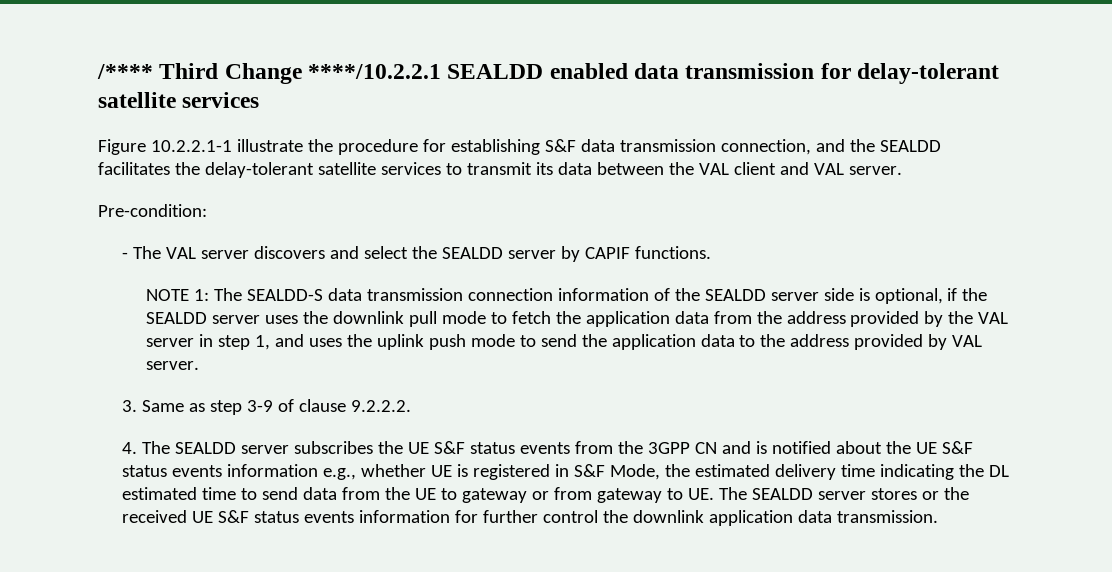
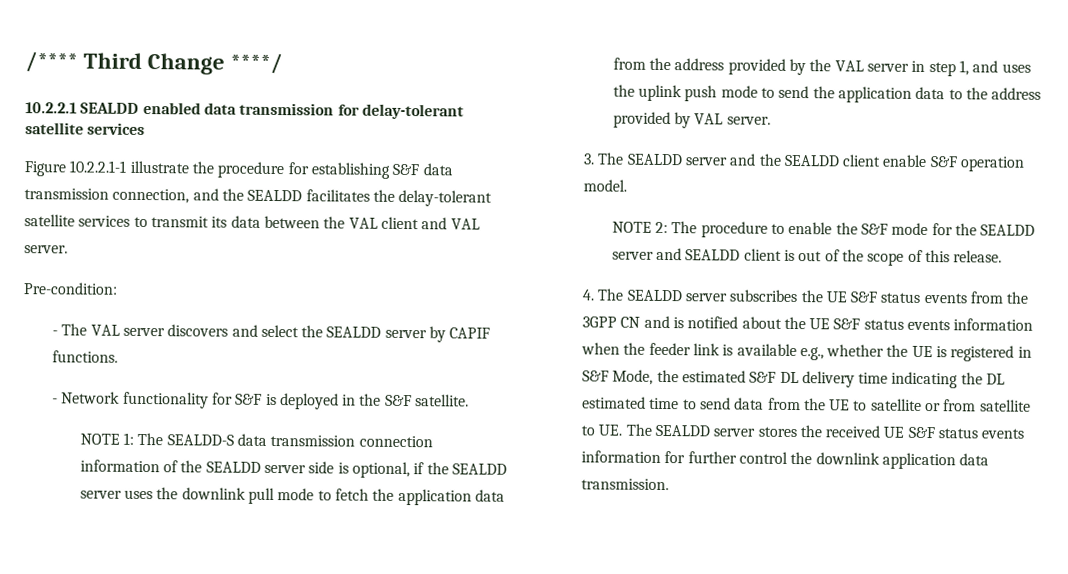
[308,64,442,79] ****/10.2.2.1 -> [230,52,284,75] [25,102,77,114] ****/ // 10.2.2.1
(711, 252) none -> [51,391,470,410] // - Network functionality for S&F is deployed in the S&F satellite.
[141,399,411,415] Same as step 3-9 of clause 9.2.2.2. -> [597,152,1026,172] [582,179,627,192] [611,221,1036,238] [611,247,1003,266] The SEALDD server and the SEALDD client enable S&F operation model. // NOTE 2: The procedure to enable the S&F mode for the SEALDD server and SEALDD client is out of the scope of this release.
(318, 470) none -> [580,342,797,357] when the feeder link is available
(426, 470) none -> [886,344,909,357] the
(770, 470) none -> [749,371,799,384] S&F DL
[461,488,527,503] gateway -> [870,398,922,411] satellite
[596,488,662,503] gateway -> [979,399,1031,412] satellite
[921,491,939,500] or -> (797, 432) none

